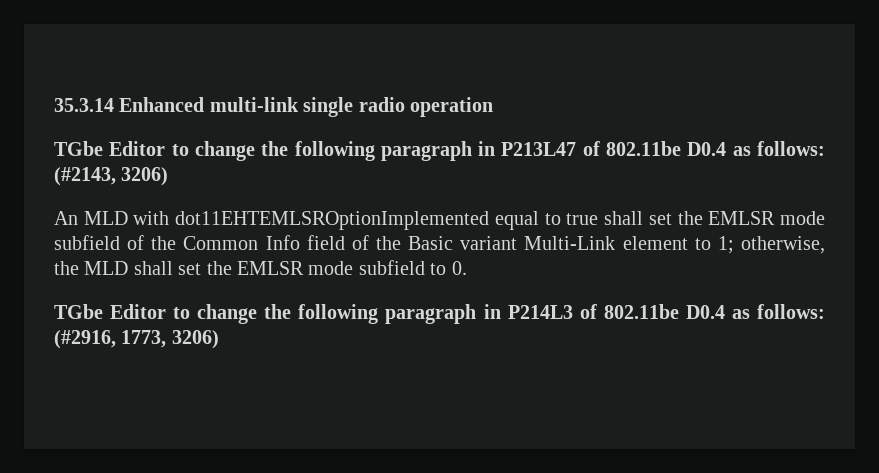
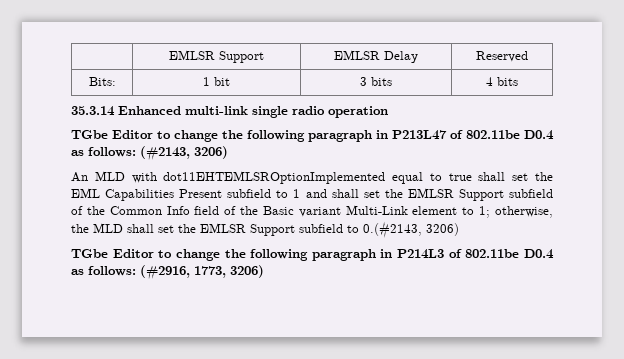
(54, 105) none -> [169,50,264,63] [334,50,419,63] [476,51,528,62] [88,77,116,86] [203,77,230,86] [360,77,393,86] [486,77,518,86] | EMLSR Support | EMLSR Delay | Reserved // Bits: | 1 bit | 3 bits | 4 bits //
[708,211,826,225] EMLSR mode -> [71,188,504,201] EML Capabilities Present subfield to 1 and shall set the EMLSR Support
[308,260,467,275] mode subfield to 0. -> [250,221,459,238] Support subfield to 0.(#2143, 3206)

